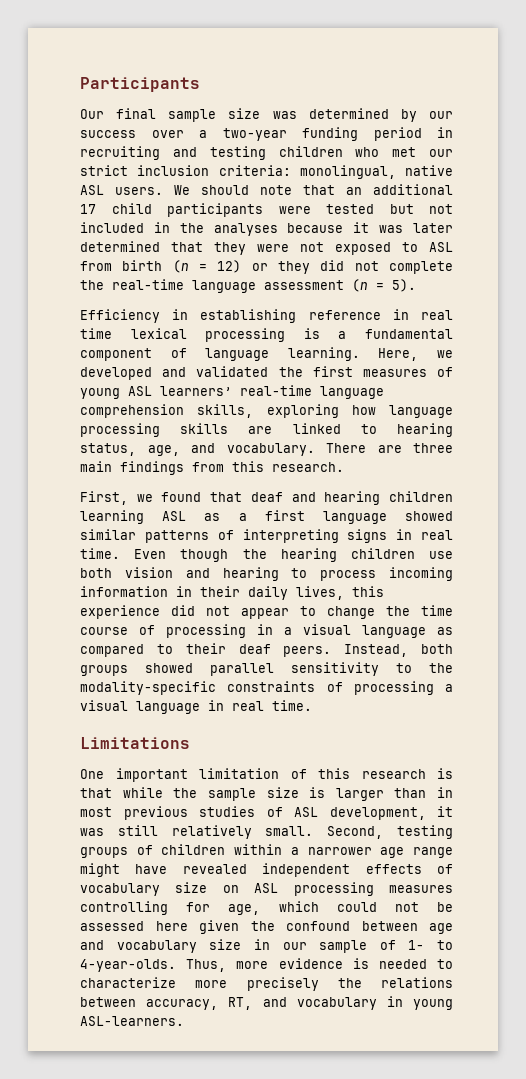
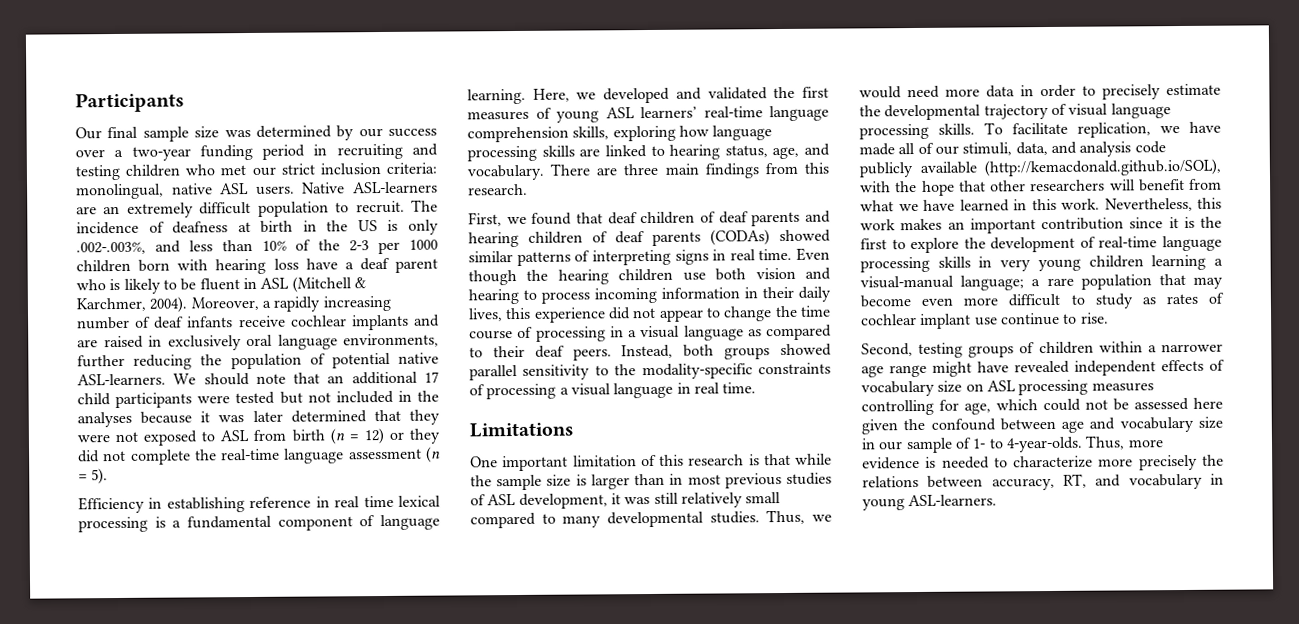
(163, 191) none -> [302,181,438,194] [76,199,438,218] [76,219,439,235] [76,239,439,255] [76,257,438,275] [76,276,366,294] [76,295,391,313] [77,314,440,331] [77,333,439,351] [77,352,439,370] [77,373,166,386] Native ASL-learners are an extremely difficult population to recruit. The incidence of deafness at birth in the US is only .002-.003%, and less than 10% of the 2-3 per 1000 children born with hearing loss have a deaf parent who is likely to be fluent in ASL (Mitchell & Karchmer, 2004). Moreover, a rapidly increasing number of deaf infants receive cochlear implants and are raised in exclusively oral language environments, further reducing the population of potential native ASL-learners.
[291,491,454,505] [80,510,387,524] and hearing children learning ASL as a first language -> [640,210,831,227] [468,229,770,248] children of deaf parents and hearing children of deaf parents (CODAs)
[265,826,314,836] small. -> [745,492,782,504] [470,509,832,529] [859,83,1221,100] [859,103,1171,121] [859,121,1221,140] [859,141,1166,157] [859,158,1221,178] [860,178,1222,196] [860,197,1222,212] [860,216,1222,234] [860,235,1222,254] [860,254,1223,273] [860,273,1223,291] [860,292,1224,309] [861,312,1109,329] small compared to many developmental studies. Thus, we would need more data in order to precisely estimate the developmental trajectory of visual language processing skills. To facilitate replication, we have made all of our stimuli, data, and analysis code publicly available (http://kemacdonald.github.io/SOL), with the hope that other researchers will benefit from what we have learned in this work. Nevertheless, this work makes an important contribution since it is the first to explore the development of real-time language processing skills in very young children learning a visual-manual language; a rare population that may become even more difficult to study as rates of cochlear implant use continue to rise. //

